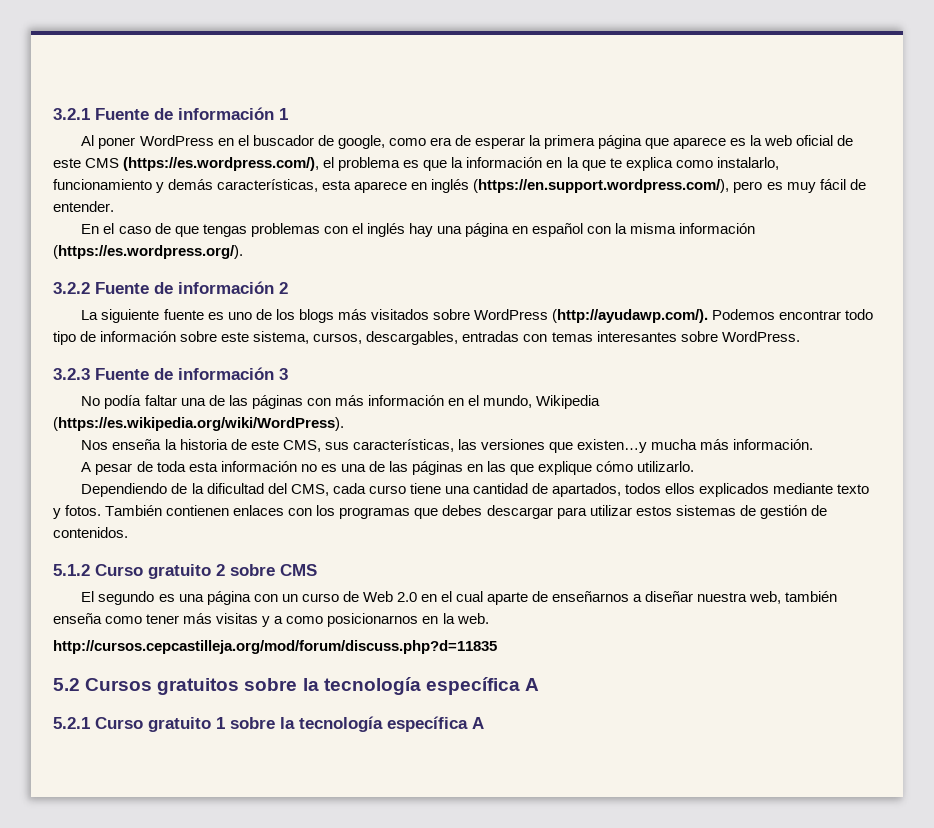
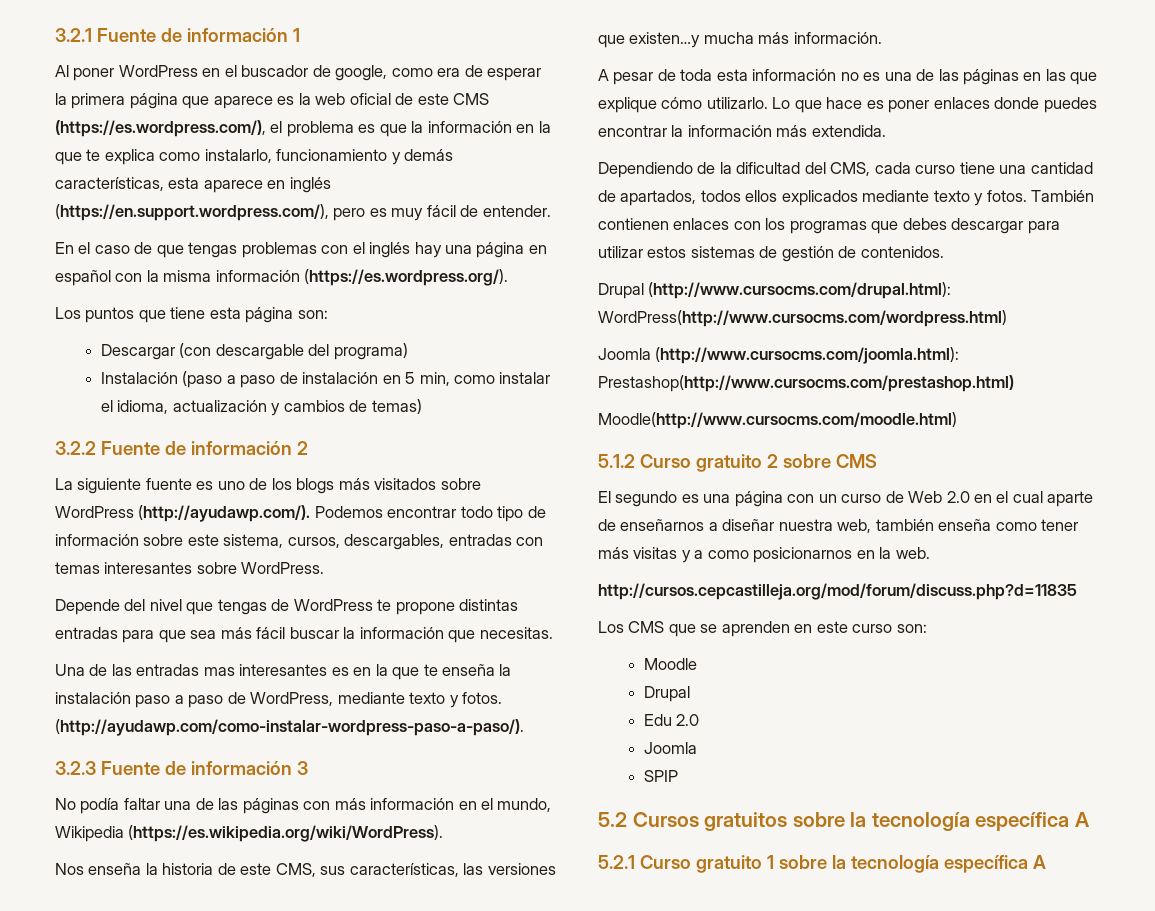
(243, 252) none -> [55,307,328,323] [100,343,408,360] [100,371,551,388] [100,399,422,416] // Los puntos que tiene esta página son: // Descargar (con descargable del programa) // Instalación (paso a paso de instalación en 5 min, como instalar el idioma, actualización y cambios de temas)
(800, 336) none -> [55,599,519,615] [55,627,553,643] [55,664,512,680] [55,692,503,708] [55,719,524,736] // Depende del nivel que tengas de WordPress te propone distintas entradas para que sea más fácil buscar la información que necesitas. // Una de las entradas mas interesantes es en la que te enseña la instalación paso a paso de WordPress, mediante texto y fotos. (http://ayudawp.com/como-instalar-wordpress-paso-a-paso/).
(695, 466) none -> [772,97,1097,113] [598,125,886,137] Lo que hace es poner enlaces donde puedes encontrar la información más extendida.
(128, 532) none -> [598,282,952,299] [598,310,1007,327] [598,347,960,364] [598,375,1014,392] [598,412,957,429] // Drupal (http://www.cursocms.com/drupal.html): WordPress(http://www.cursocms.com/wordpress.html) // Joomla (http://www.cursocms.com/joomla.html): Prestashop(http://www.cursocms.com/prestashop.html) // Moodle(http://www.cursocms.com/moodle.html)
(497, 647) none -> [598,621,927,637] [643,658,697,670] [643,686,690,702] [643,714,700,726] [643,742,697,754] [643,770,678,782] // Los CMS que se aprenden en este curso son: // Moodle // Drupal // Edu 2.0 // Joomla // SPIP

